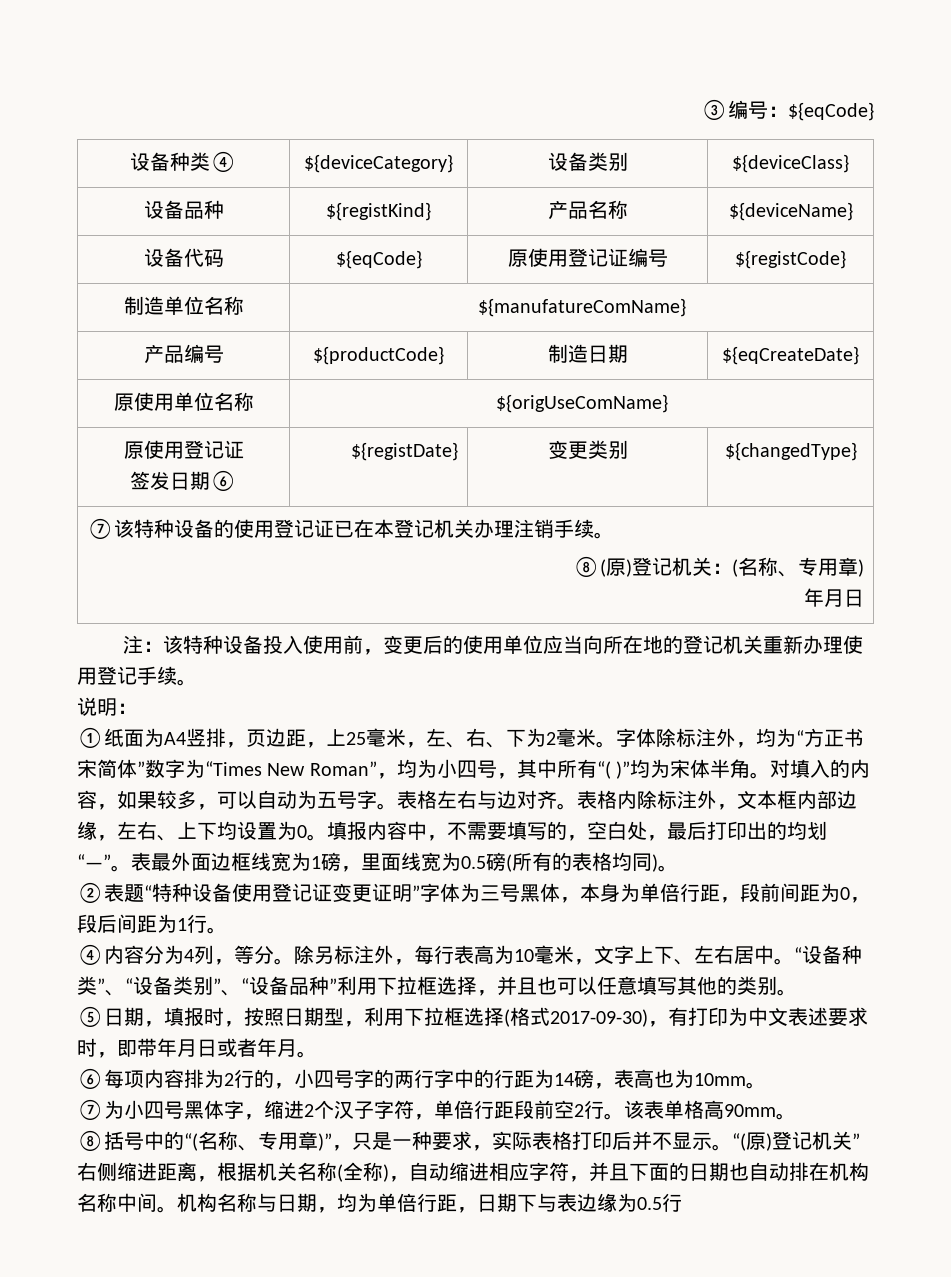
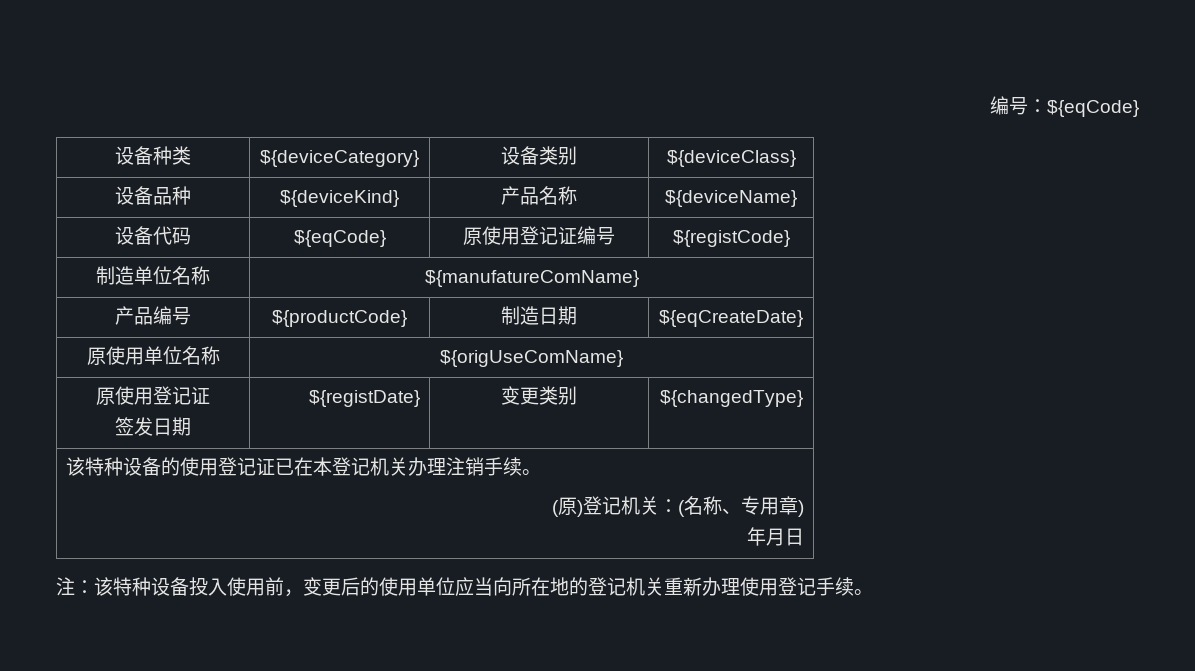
[701,99,728,120] ③ -> (990, 105) none
[210,151,237,172] ④ -> (191, 155) none
[326,202,431,221] ${registKind} -> [280,190,399,207] ${deviceKind}
[210,470,237,491] ⑥ -> (191, 426) none
[87,518,115,539] ⑦ -> (803, 398) none
[572,556,606,577] ⑧( -> [552,500,560,517] (
[77,697,137,716] [77,727,864,748] [77,759,871,779] [77,790,857,810] [77,821,827,841] [77,852,678,872] [77,882,870,903] [77,914,227,934] [77,944,862,965] [77,976,797,996] [77,1006,868,1027] [77,1038,317,1058] [77,1068,766,1089] [77,1099,796,1120] [77,1130,860,1151] [77,1162,869,1182] [77,1193,682,1213] // 说明： // ①纸面为A4竖排，页边距，上25毫米，左、右、下为2毫米。字体除标注外，均为“方正书宋简体”数字为“Times New Roman”，均为小四号，其中所有“( )”均为宋体半角。对填入的内容，如果较多，可以自动为五号字。表格左右与边对齐。表格内除标注外，文本框内部边缘，左右、上下均设置为0。填报内容中，不需要填写的，空白处，最后打印出的均划“—”。表最外面边框线宽为1磅，里面线宽为0.5磅(所有的表格均同)。 // ②表题“特种设备使用登记证变更证明”字体为三号黑体，本身为单倍行距，段前间距为0，段后间距为1行。 // ④内容分为4列，等分。除另标注外，每行表高为10毫米，文字上下、左右居中。“设备种类”、“设备类别”、“设备品种”利用下拉框选择，并且也可以任意填写其他的类别。 // ⑤日期，填报时，按照日期型，利用下拉框选择(格式2017-09-30)，有打印为中文表述要求时，即带年月日或者年月。 // ⑥每项内容排为2行的，小四号字的两行字中的行距为14磅，表高也为10mm。 // ⑦为小四号黑体字，缩进2个汉子字符，单倍行距段前空2行。该表单格高90mm。 // ⑧括号中的“(名称、专用章)”，只是一种要求，实际表格打印后并不显示。“(原)登记机关”右侧缩进距离，根据机关名称(全称)，自动缩进相应字符，并且下面的日期也自动排在机构名称中间。机构名称与日期，均为单倍行距，日期下与表边缘为0.5行 -> (873, 592) none

